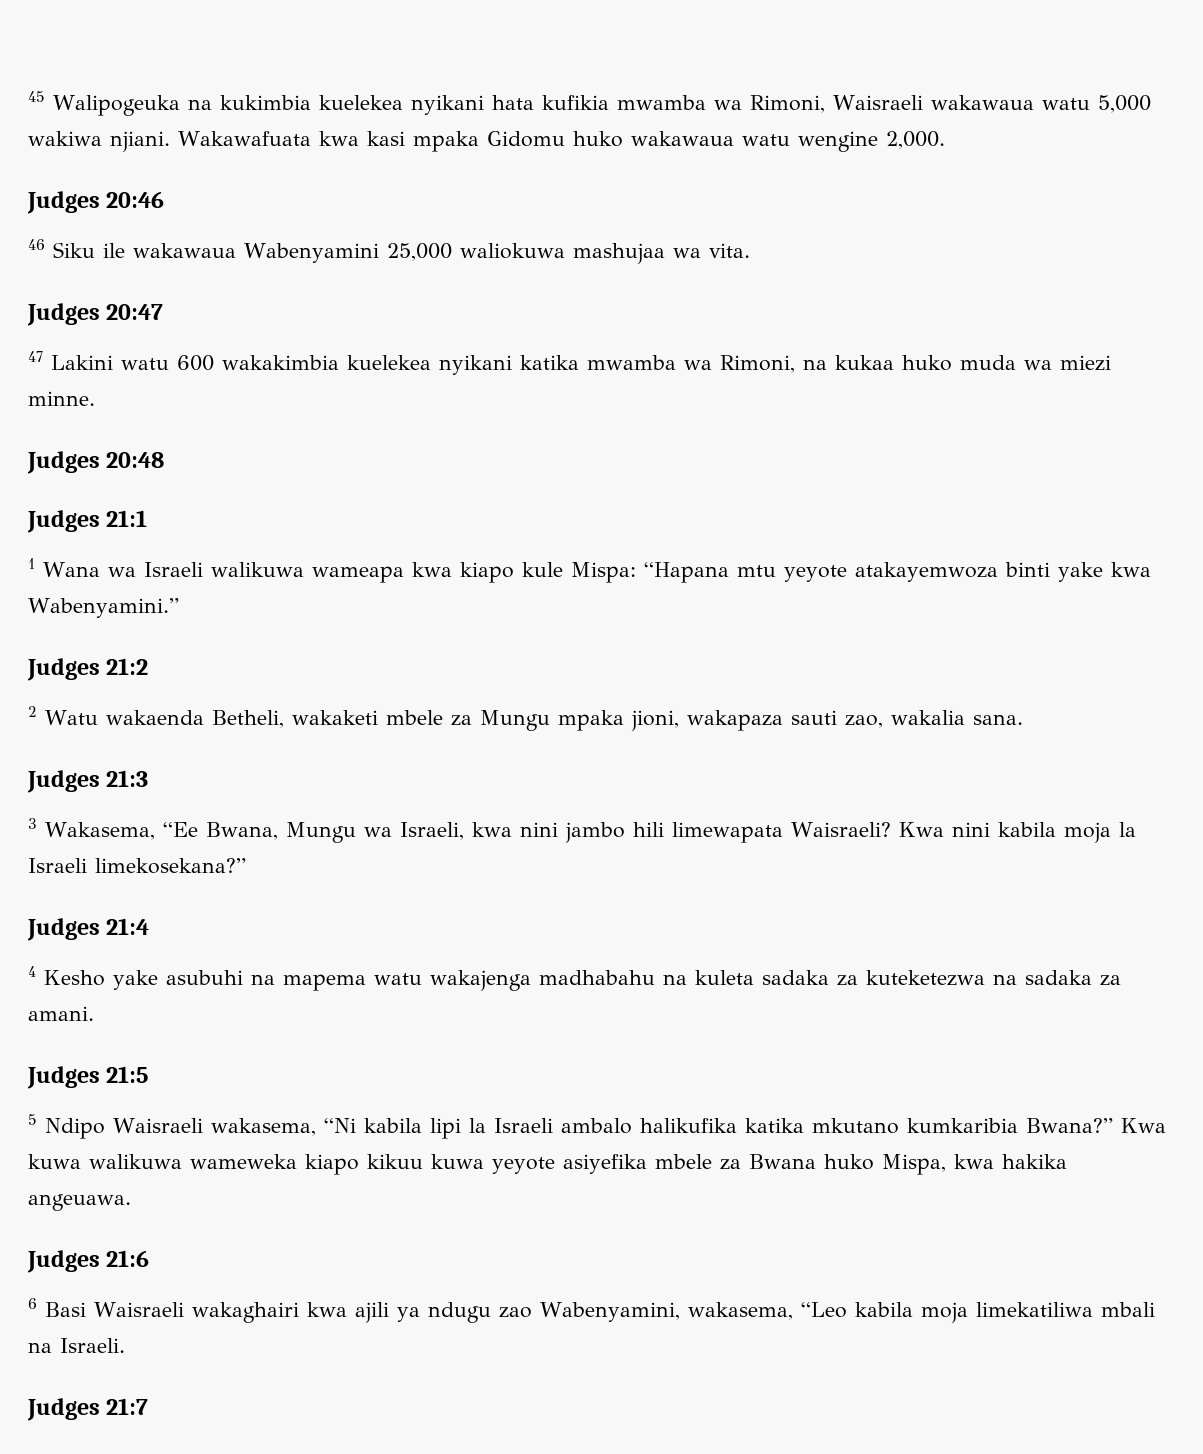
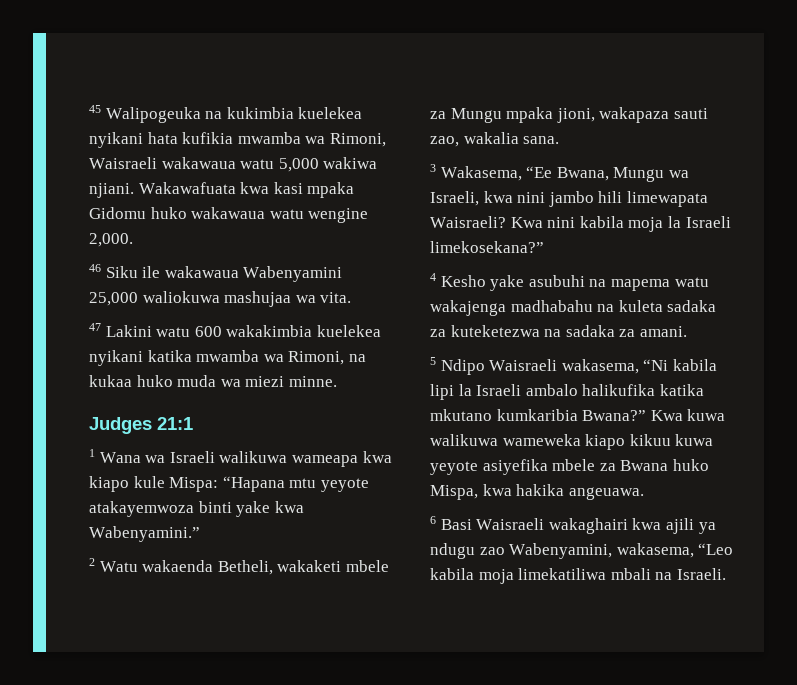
[27,191,165,214] // Judges 20:46 -> (133, 240) none
[27,303,164,326] // Judges 20:47 -> (352, 297) none
[27,451,165,474] // Judges 20:48 -> (337, 381) none
[27,658,149,681] // Judges 21:2 -> (200, 534) none
[27,770,149,793] // Judges 21:3 -> (560, 140) none
[27,918,150,941] // Judges 21:4 -> (544, 247) none
[27,1066,149,1089] // Judges 21:5 -> (687, 331) none
[27,1250,150,1273] // Judges 21:6 -> (644, 493) none
[27,1398,149,1421] // Judges 21:7 -> (726, 574) none

